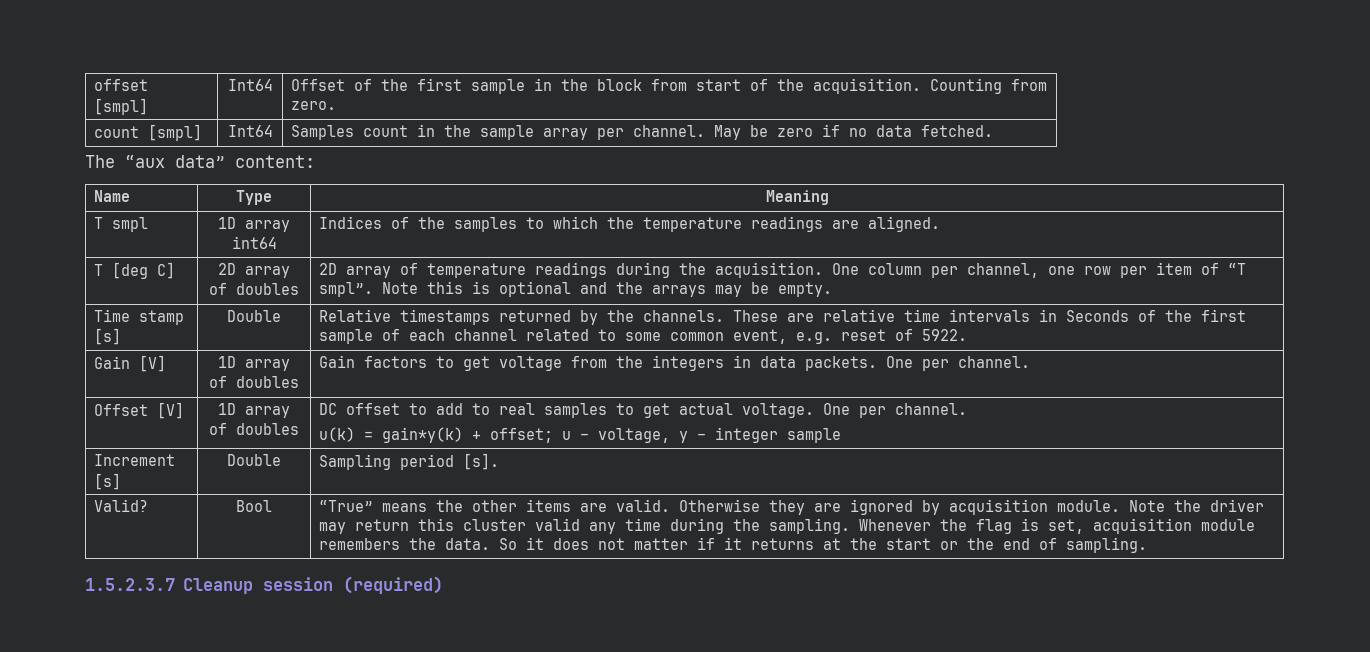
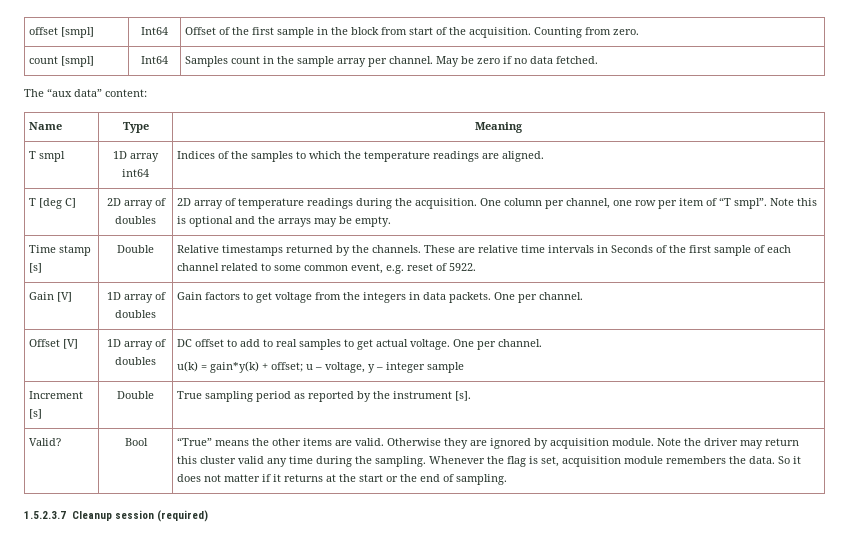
[319,454,455,470] Sampling period -> [177,391,453,402] True sampling period as reported by the instrument

